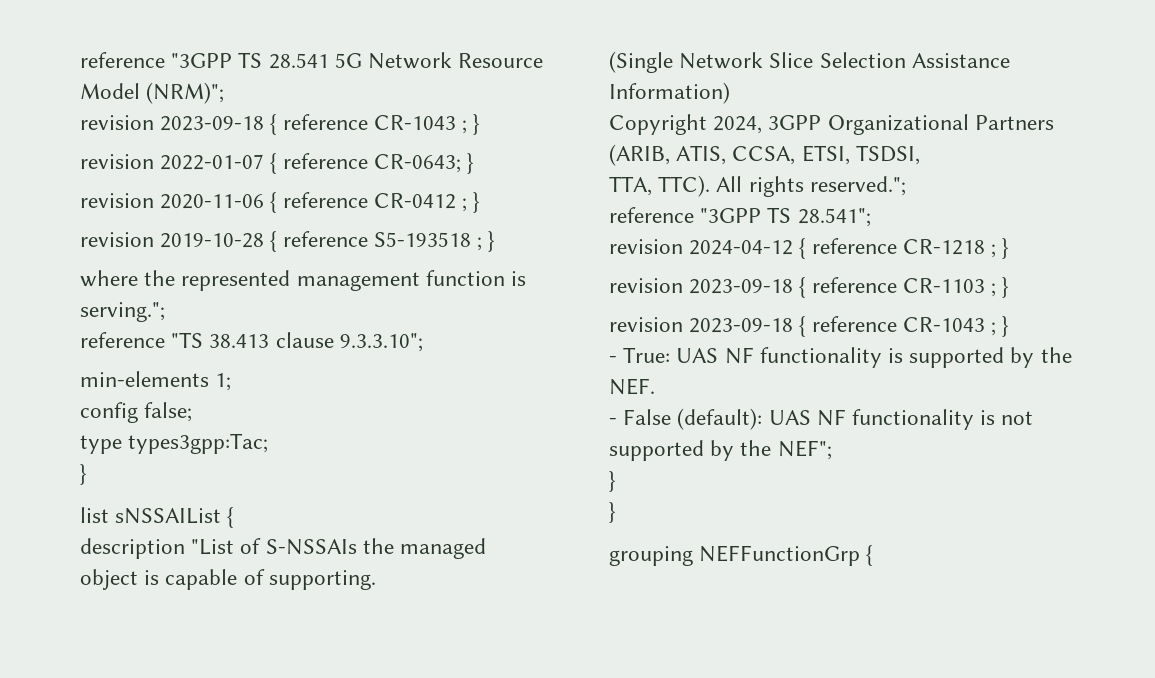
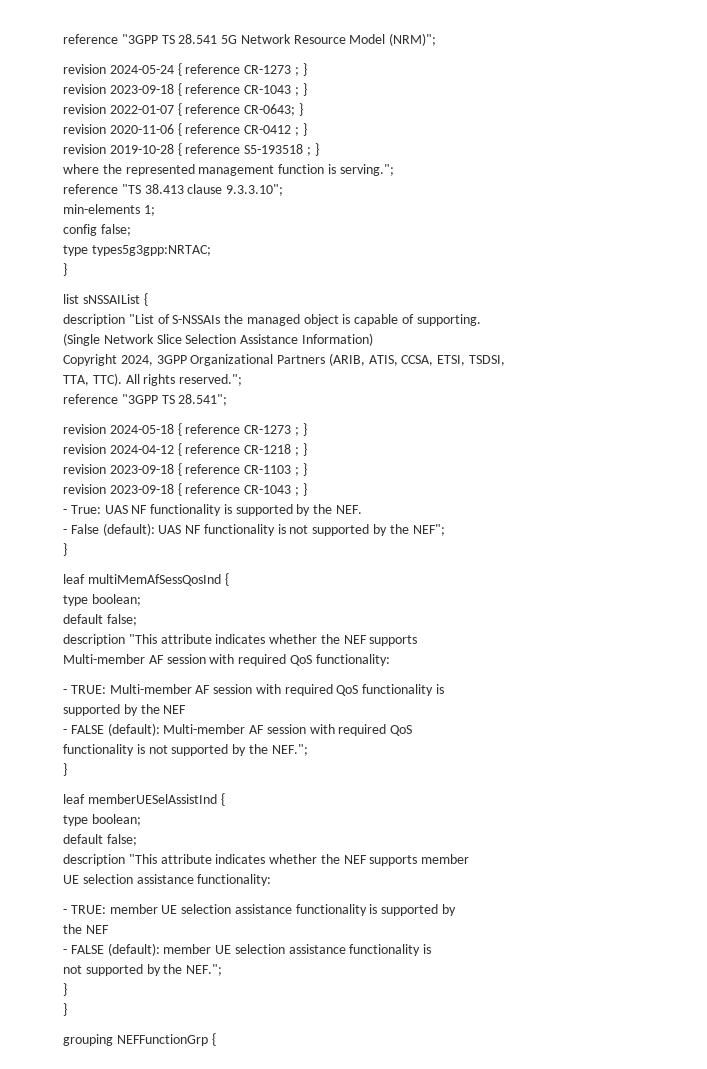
(225, 93) none -> [63,63,307,76] // revision 2024-05-24 { reference CR-1273 ; }
[128,433,269,454] types3gpp:Tac; -> [91,245,211,256] types5g3gpp:NRTAC;
(871, 217) none -> [63,423,307,436] // revision 2024-05-18 { reference CR-1273 ; }
(616, 481) none -> [63,573,229,586] [63,594,141,606] [63,614,137,626] [63,634,418,646] [63,654,390,666] [63,684,445,696] [63,704,187,716] [63,723,413,736] [63,744,308,756] [63,763,67,776] [63,793,225,806] [63,814,141,826] [63,834,137,846] [63,854,470,866] [63,874,272,886] [63,904,457,916] [63,924,109,934] [63,943,432,956] [63,964,223,976] [63,983,67,996] // leaf multiMemAfSessQosInd { // type boolean; // default false; // description "This attribute indicates whether the NEF supports // Multi-member AF session with required QoS functionality: // - TRUE: Multi-member AF session with required QoS functionality is // supported by the NEF // - FALSE (default): Multi-member AF session with required QoS // functionality is not supported by the NEF."; // } // leaf memberUESelAssistInd { // type boolean; // default false; // description "This attribute indicates whether the NEF supports member // UE selection assistance functionality: // - TRUE: member UE selection assistance functionality is supported by // the NEF // - FALSE (default): member UE selection assistance functionality is // not supported by the NEF."; // }

